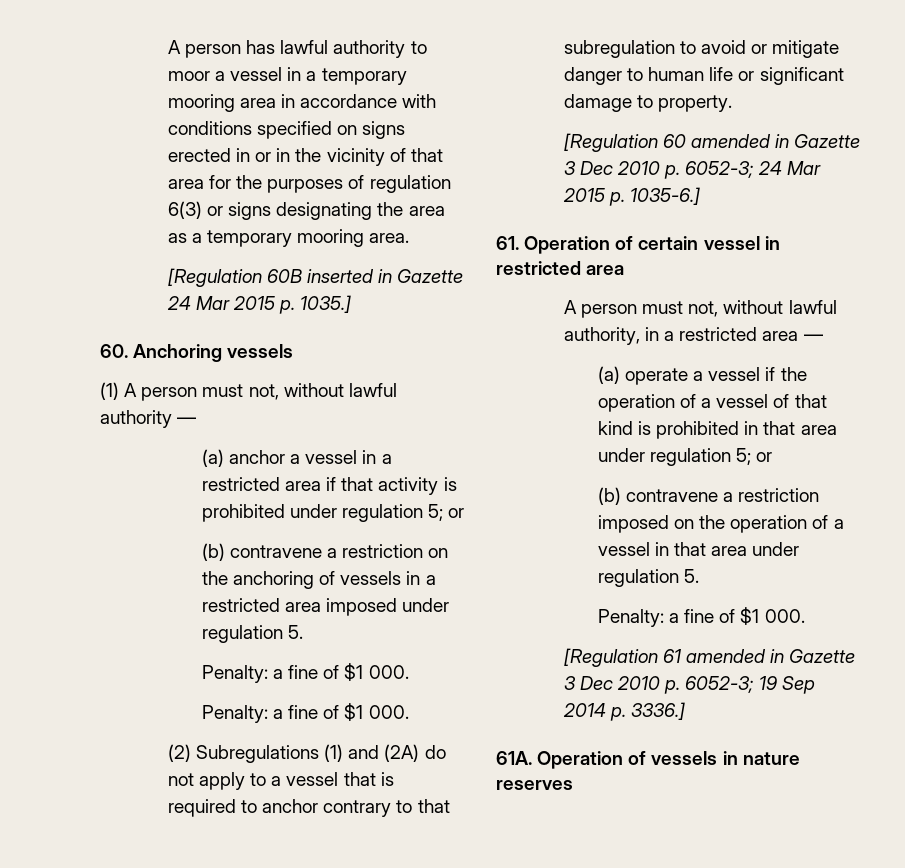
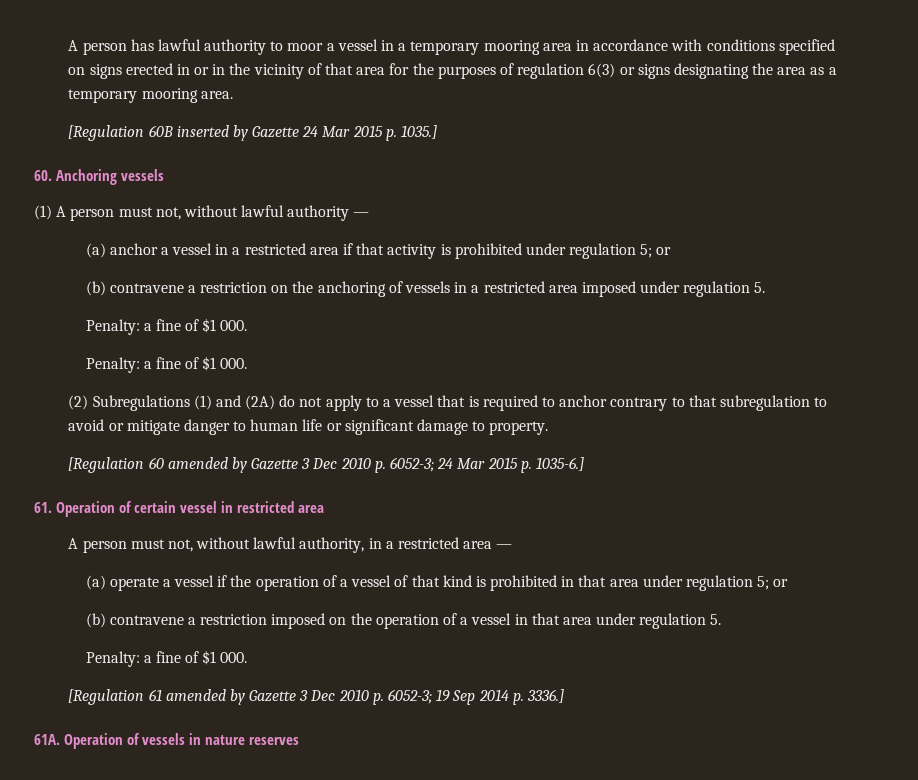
[378,269,393,283] in -> [232,125,248,141] by
[775,134,790,148] in -> [231,457,247,473] by
[770,649,785,663] in -> [229,689,245,705] by

